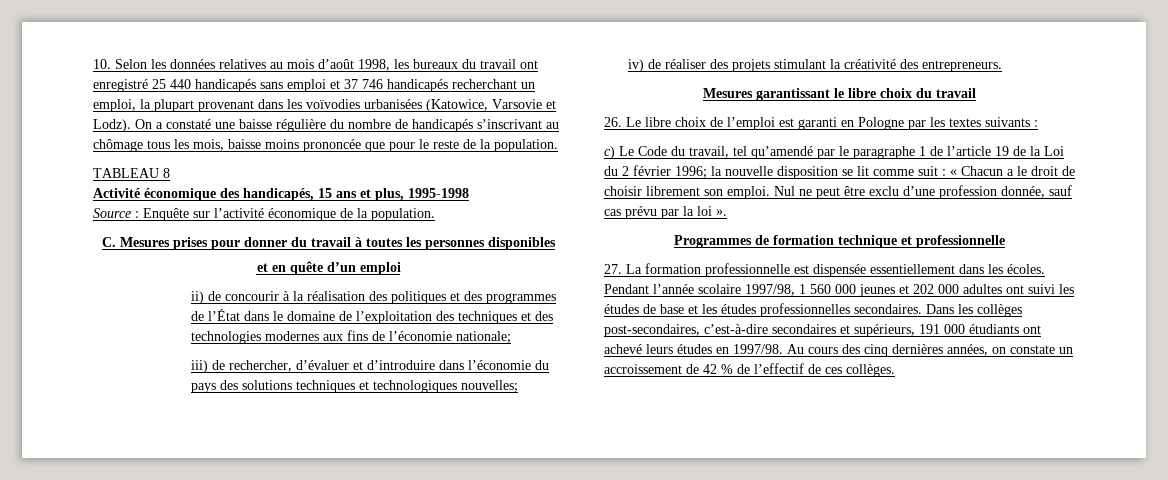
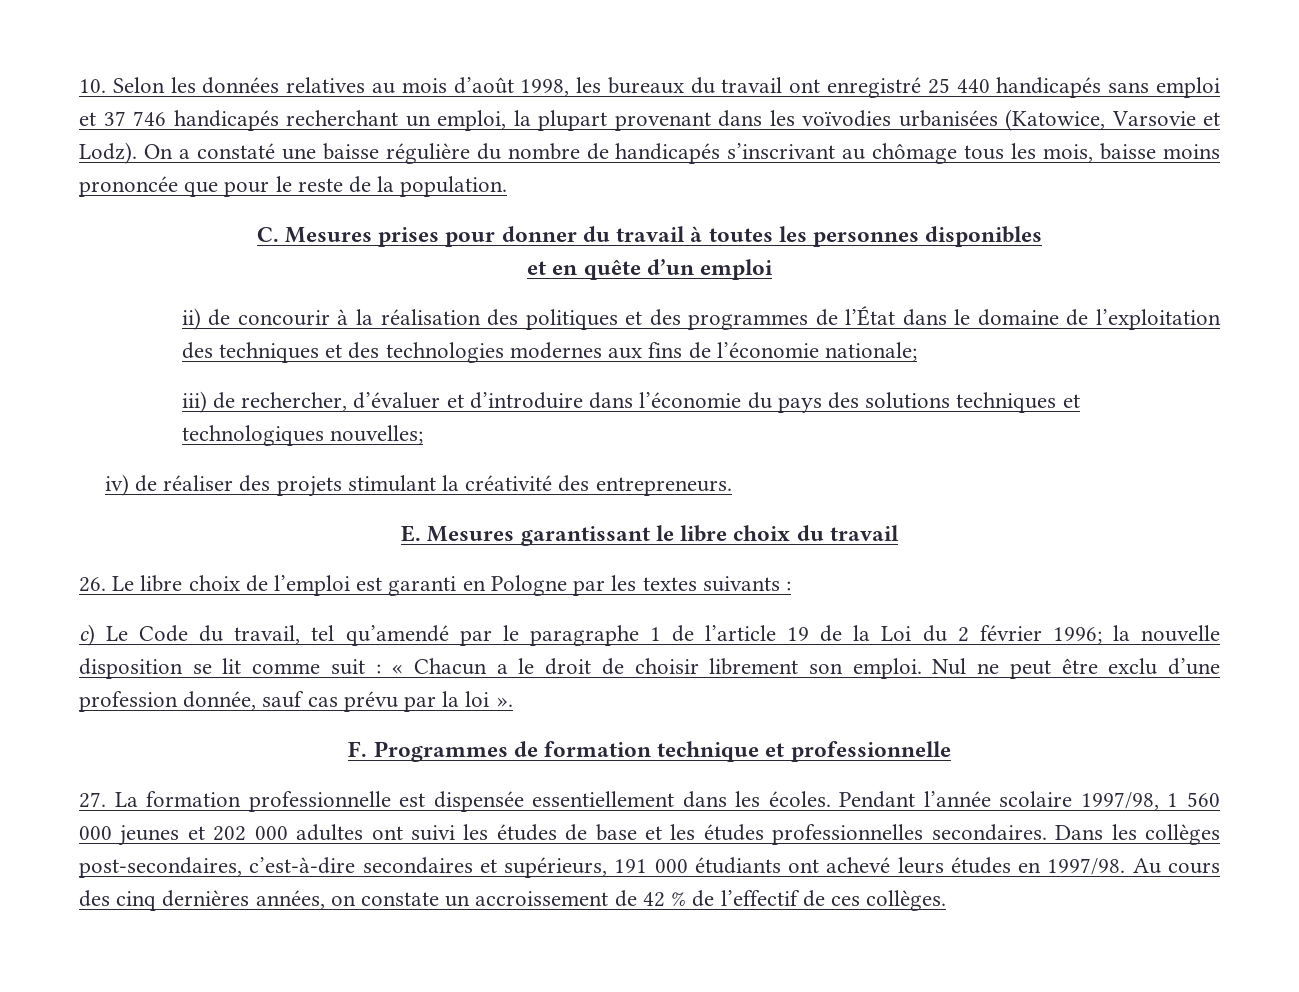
[93,168,170,178] [93,188,469,201] [93,208,435,221] // TABLEAU 8 // Activité économique des handicapés, 15 ans et plus, 1995-1998 // Source : Enquête sur l’activité économique de la population. -> (508, 186) none
(1003, 66) none -> [401,525,422,542] E.
(727, 212) none -> [348,741,368,757] F.

